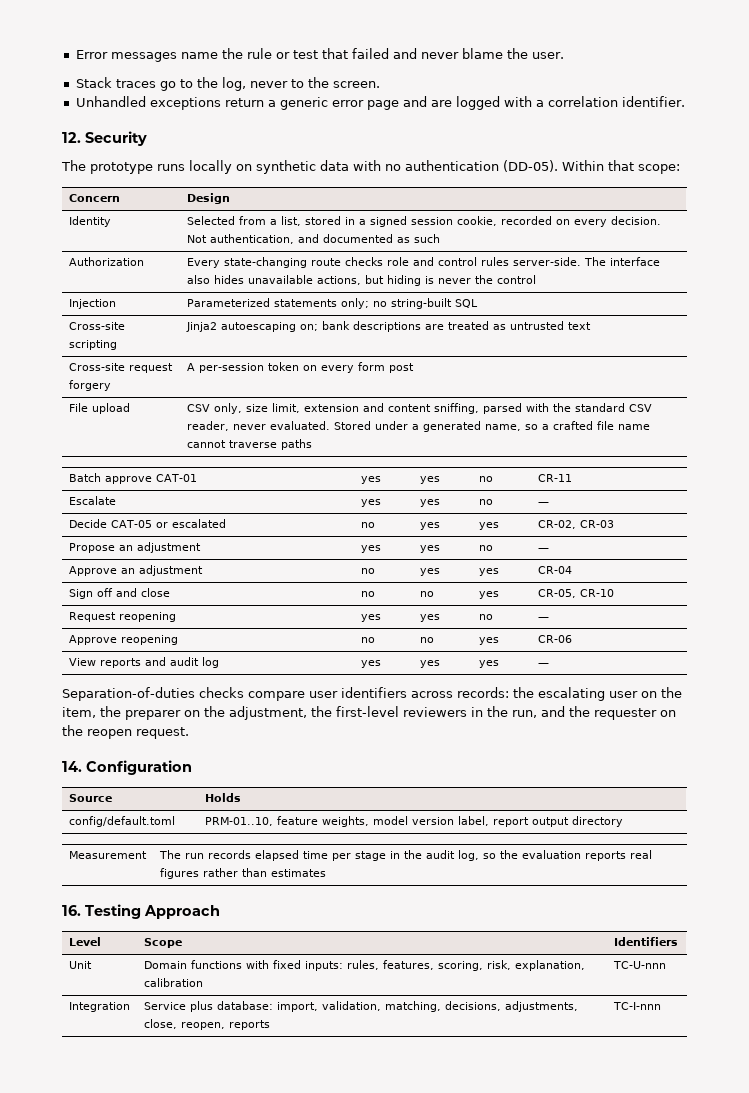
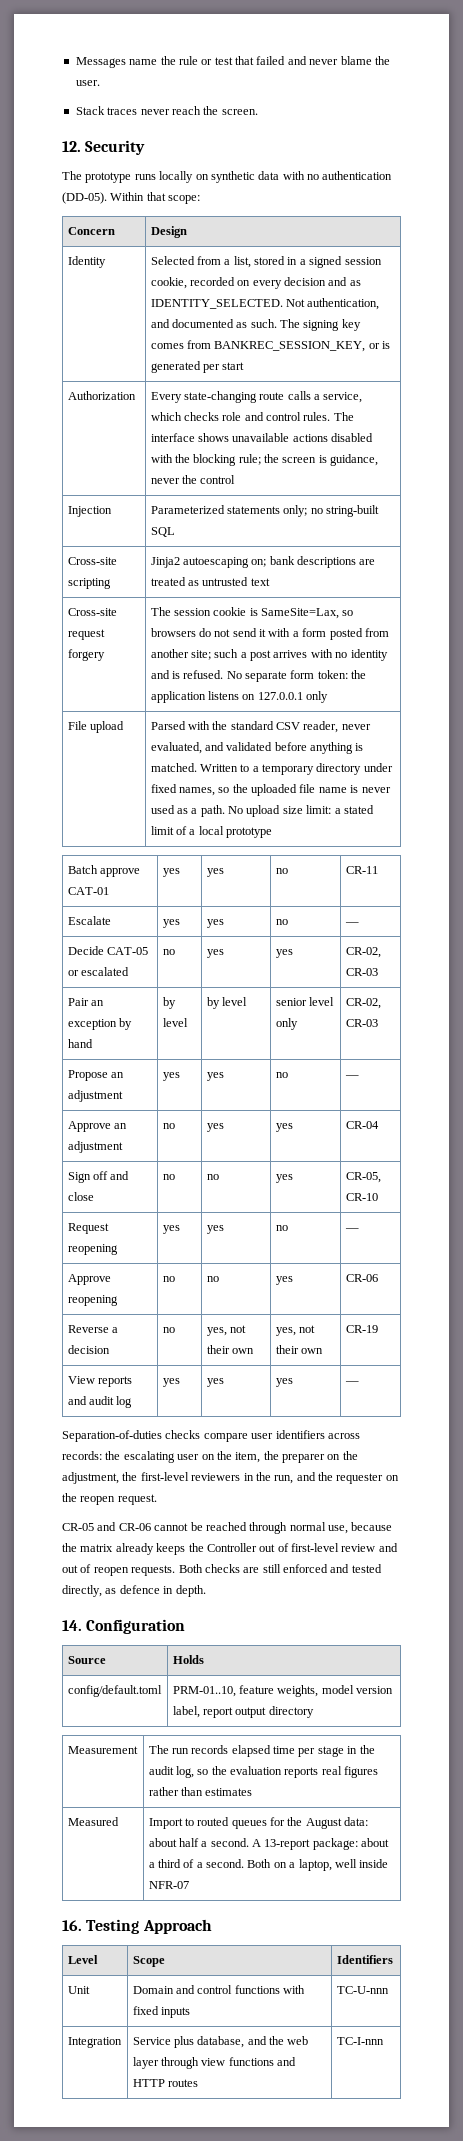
[75,50,177,62] Error messages -> [75,57,126,68] Messages
[159,77,380,91] [75,96,685,110] go to the log, never to the screen. // Unhandled exceptions return a generic error page and are logged with a correlation identifier. -> [140,106,258,115] never reach the screen.
[610,216,661,225] decision. -> [284,277,361,286] [150,299,283,309] decision and as IDENTITY_SELECTED.
[413,234,440,243] [68,257,144,266] [186,257,660,268] [186,275,434,286] such // Authorization | Every state-changing route checks role and control rules server-side. The interface also hides unavailable actions, but hiding is -> [250,319,361,331] [150,340,391,352] [150,361,245,373] [67,391,136,400] [150,391,363,403] [150,412,354,421] [150,433,374,442] [150,454,379,466] such. The signing key comes from BANKREC_SESSION_KEY, or is generated per start // Authorization | Every state-changing route calls a service, which checks role and control rules. The interface shows unavailable actions disabled with the blocking rule; the screen is guidance,
[186,362,414,373] [68,403,130,414] [186,403,522,414] A per-session token on every form post // File upload | CSV only, size limit, extension and content sniffing, parsed -> [150,607,354,619] [150,628,389,640] [150,649,388,661] [150,670,367,682] [150,691,329,703] [67,721,124,733] [150,721,186,730] The session cookie is SameSite=Lax, so browsers do not send it with a form posted from another site; such a post arrives with no identity and is refused. No separate form token: the application listens on 127.0.0.1 only // File upload | Parsed
[269,421,650,432] [186,439,312,450] evaluated. Stored under a generated name, so a crafted file name cannot traverse paths -> [150,742,364,754] [150,763,393,775] [150,784,391,796] [150,805,374,817] [150,826,273,838] evaluated, and validated before anything is matched. Written to a temporary directory under fixed names, so the uploaded file name is never used as a path. No upload size limit: a stated limit of a local prototype
(614, 524) none -> [67,998,104,1006] [67,1018,132,1030] [67,1039,93,1048] [162,997,176,1009] [162,1018,188,1027] [206,997,247,1009] [275,997,334,1006] [275,1018,298,1030] [345,998,381,1009] [345,1019,378,1027] // Pair an exception by hand | by level | by level | senior level only | CR-02, CR-03
(572, 639) none -> [67,1325,118,1333] [67,1345,110,1354] [162,1327,175,1333] [206,1325,246,1336] [206,1345,254,1354] [275,1325,315,1336] [275,1345,323,1354] [345,1325,378,1333] // Reverse a decision | no | yes, not their own | yes, not their own | CR-19
(189, 733) none -> [62,1522,393,1534] [62,1543,398,1555] [62,1564,382,1576] [62,1585,206,1597] // CR-05 and CR-06 cannot be reached through normal use, because the matrix already keeps the Controller out of first-level review and out of reopen requests. Both checks are still enforced and tested directly, as defence in depth.
(326, 873) none -> [67,1817,119,1826] [148,1817,369,1829] [148,1838,390,1850] [148,1859,389,1871] [148,1881,189,1889] // Measured | Import to routed queues for the August data: about half a second. A 13-report package: about a third of a second. Both on a laptop, well inside NFR-07
(187, 965) none -> [175,1985,233,1994] and control
[304,960,585,971] [143,978,203,987] [612,961,666,969] [68,1002,130,1012] [143,1001,578,1012] [143,1019,270,1030] inputs: rules, features, scoring, risk, explanation, calibration | TC-U-nnn // Integration | Service plus database: import, validation, matching, decisions, adjustments, close, reopen, reports -> [160,2007,190,2018] [336,1986,389,1994] [67,2037,122,2048] [132,2036,309,2048] [132,2057,297,2069] [132,2079,198,2087] inputs | TC-U-nnn // Integration | Service plus database, and the web layer through view functions and HTTP routes

